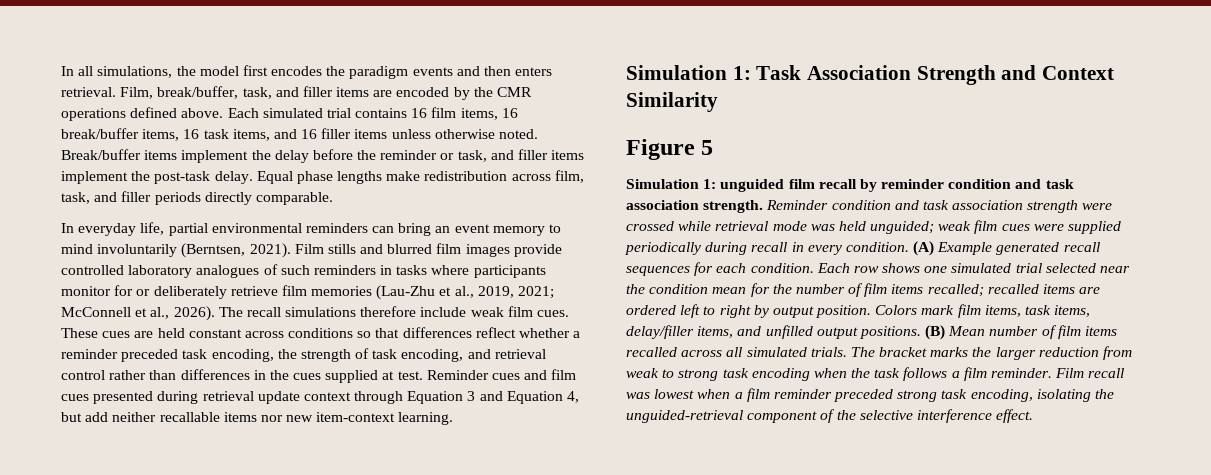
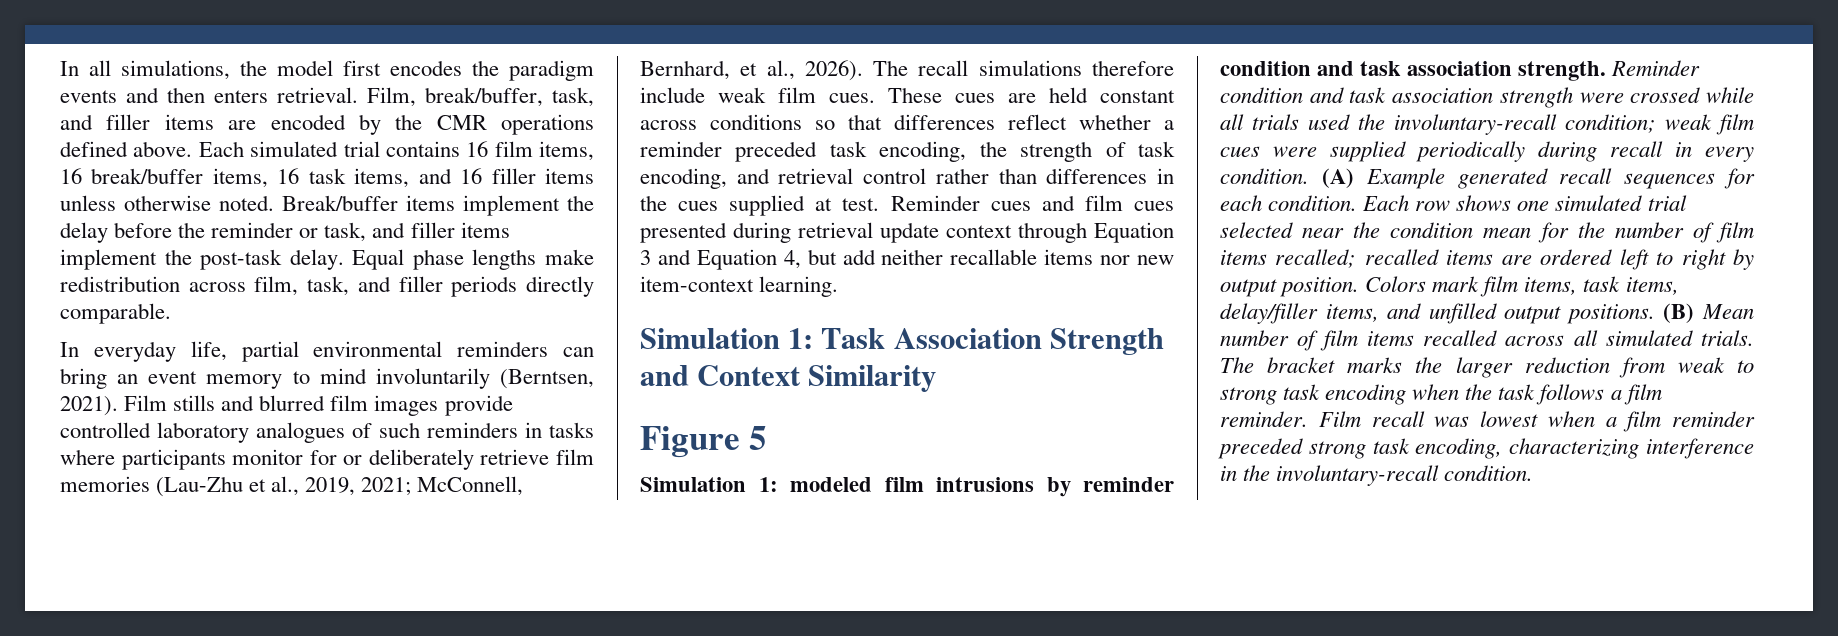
[61,307,131,317] McConnell -> [417,476,524,496] [640,60,730,80] McConnell, Bernhard,
[720,179,857,192] unguided film recall -> [790,477,1034,492] modeled film intrusions
[715,221,935,234] retrieval mode was held unguided; -> [1220,114,1656,135] all trials used the involuntary-recall condition;
[1036,389,1115,402] [626,409,1034,423] isolating the unguided-retrieval component of the selective interference effect. -> [1509,438,1754,459] [1220,465,1534,486] characterizing interference in the involuntary-recall condition.

